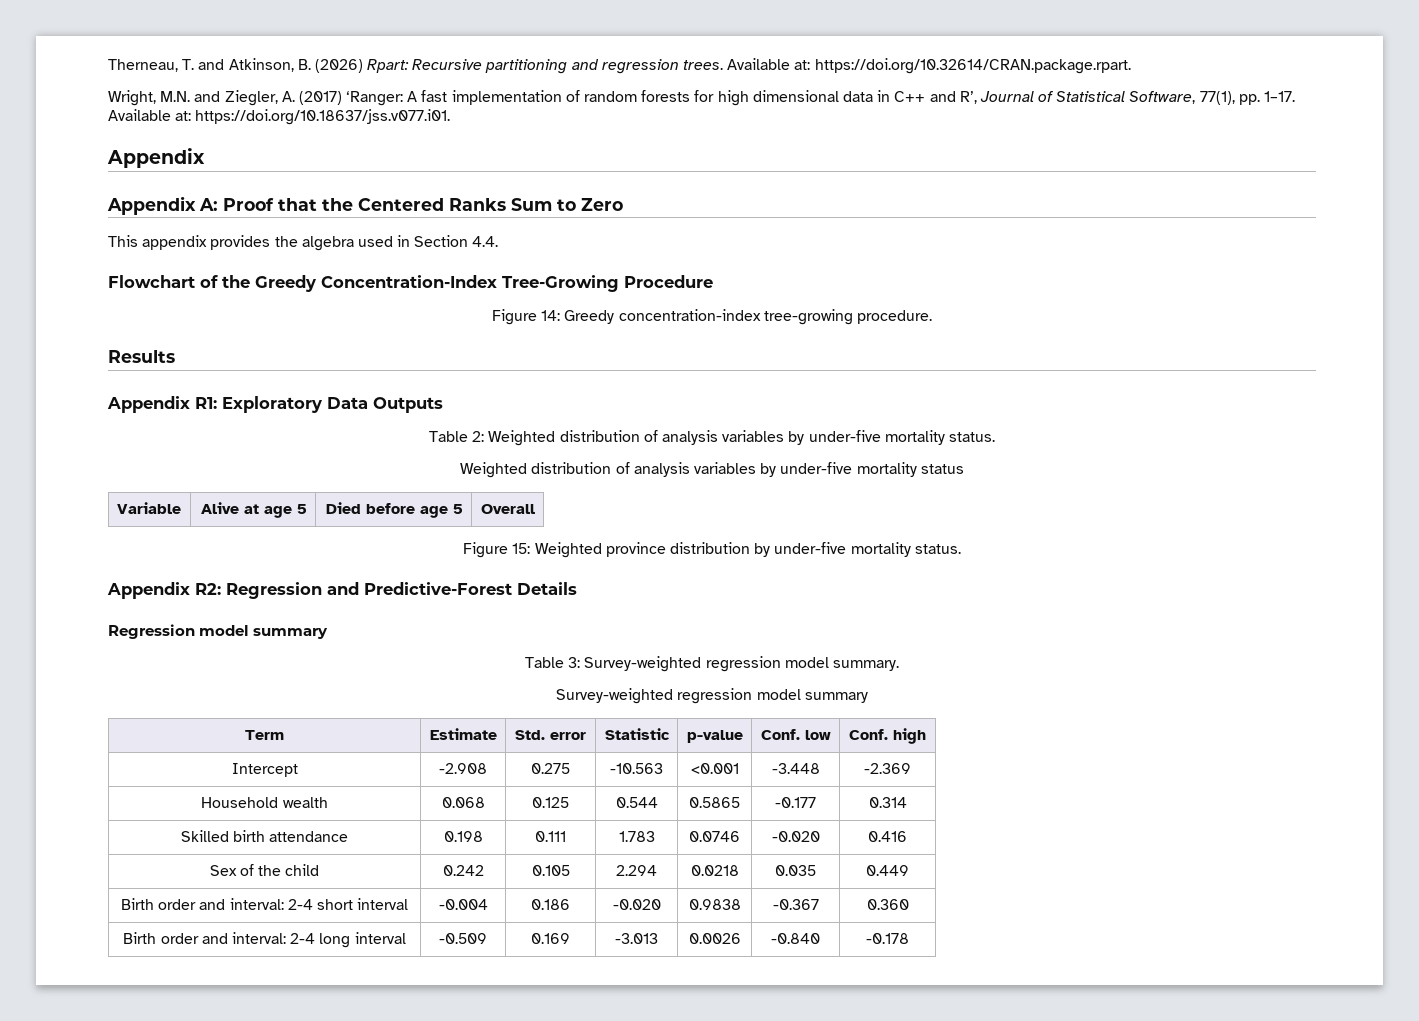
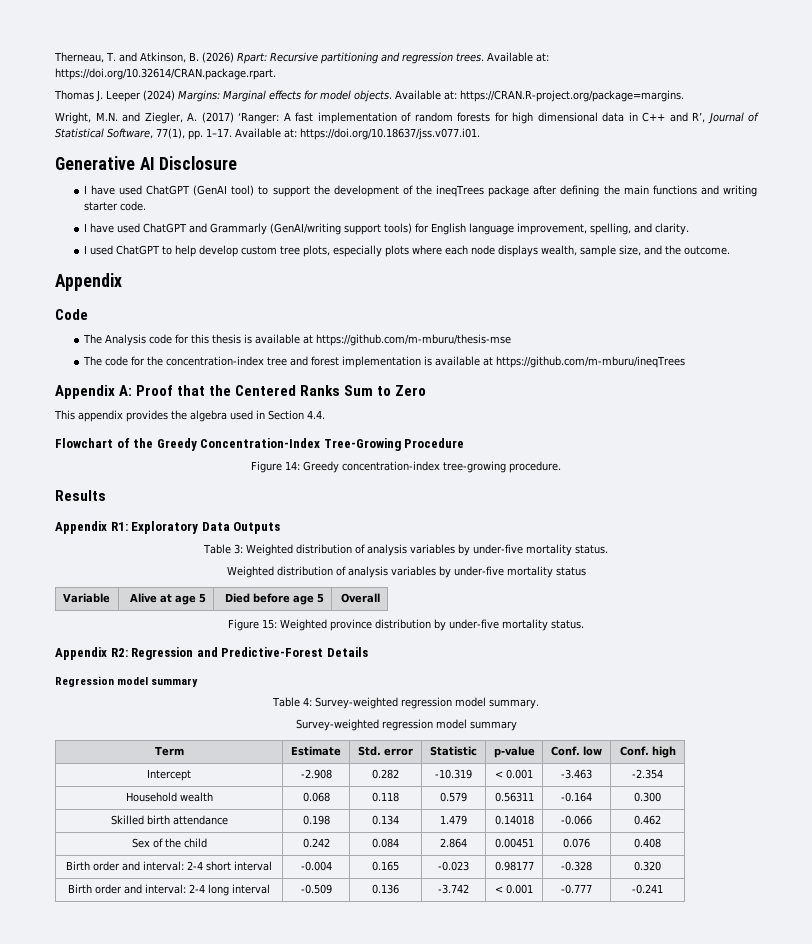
(1131, 66) none -> [54,90,684,102] // Thomas J. Leeper (2024) Margins: Marginal effects for model objects. Available at: https://CRAN.R-project.org/package=margins.
[107,148,205,168] Appendix -> [55,156,238,170] [83,185,757,197] [83,201,146,211] [83,223,689,235] [83,245,730,257] [55,273,122,291] [55,309,88,320] [82,334,511,346] [82,356,685,368] Generative AI Disclosure // I have used ChatGPT (GenAI tool) to support the development of the ineqTrees package after defining the main functions and writing starter code. // I have used ChatGPT and Grammarly (GenAI/writing support tools) for English language improvement, spelling, and clarity. // I used ChatGPT to help develop custom tree plots, especially plots where each node displays wealth, sample size, and the outcome. // Appendix // Code // The Analysis code for this thesis is available at https://github.com/m-mburu/thesis-mse // The code for the concentration-index tree and forest implementation is available at https://github.com/m-mburu/ineqTrees
[472,431,485,442] 2: -> [233,544,243,554] 3:
[568,657,581,668] 3: -> [303,697,312,706] 4:
[531,763,570,774] [610,763,663,774] [690,763,739,774] [771,763,820,774] [864,763,911,774] [201,797,328,808] [441,797,485,808] [532,797,569,808] [615,797,658,808] [689,797,740,808] [775,797,816,808] [868,797,907,808] 0.275 | -10.563 | <0.001 | -3.448 | -2.369 // Household wealth | 0.068 | 0.125 | 0.544 | 0.5865 | -0.177 | 0.314 -> [372,769,399,779] [435,769,472,779] [495,769,533,779] [561,769,592,779] [632,769,663,779] [125,792,213,802] [302,792,330,802] [372,792,399,802] [440,792,467,802] [494,792,534,802] [561,792,592,802] [634,792,661,802] 0.282 | -10.319 | < 0.001 | -3.463 | -2.354 // Household wealth | 0.068 | 0.118 | 0.579 | 0.56311 | -0.164 | 0.300
[535,831,566,842] [618,831,655,842] [689,831,740,842] [771,831,820,842] [868,831,907,842] 0.111 | 1.783 | 0.0746 | -0.020 | 0.416 -> [372,815,399,825] [440,815,467,825] [494,815,534,825] [561,815,592,825] [634,815,661,825] 0.134 | 1.479 | 0.14018 | -0.066 | 0.462
[531,865,570,876] [616,865,657,876] [690,865,739,876] [775,865,816,876] [866,865,909,876] 0.105 | 2.294 | 0.0218 | 0.035 | 0.449 -> [372,838,399,848] [440,838,467,848] [494,838,534,848] [563,838,590,848] [634,838,661,848] 0.084 | 2.864 | 0.00451 | 0.076 | 0.408
[531,899,570,910] [612,899,661,910] [688,899,741,910] [772,899,819,910] [866,899,909,910] 0.186 | -0.020 | 0.9838 | -0.367 | 0.360 -> [372,861,399,871] [438,861,469,871] [494,861,534,871] [561,861,592,871] [634,861,661,871] 0.165 | -0.023 | 0.98177 | -0.328 | 0.320
[531,933,570,944] [615,933,658,944] [688,933,741,944] [771,933,820,944] [866,933,909,944] 0.169 | -3.013 | 0.0026 | -0.840 | -0.178 -> [372,884,399,894] [438,884,469,894] [495,884,533,894] [561,884,592,894] [632,884,663,894] 0.136 | -3.742 | < 0.001 | -0.777 | -0.241

